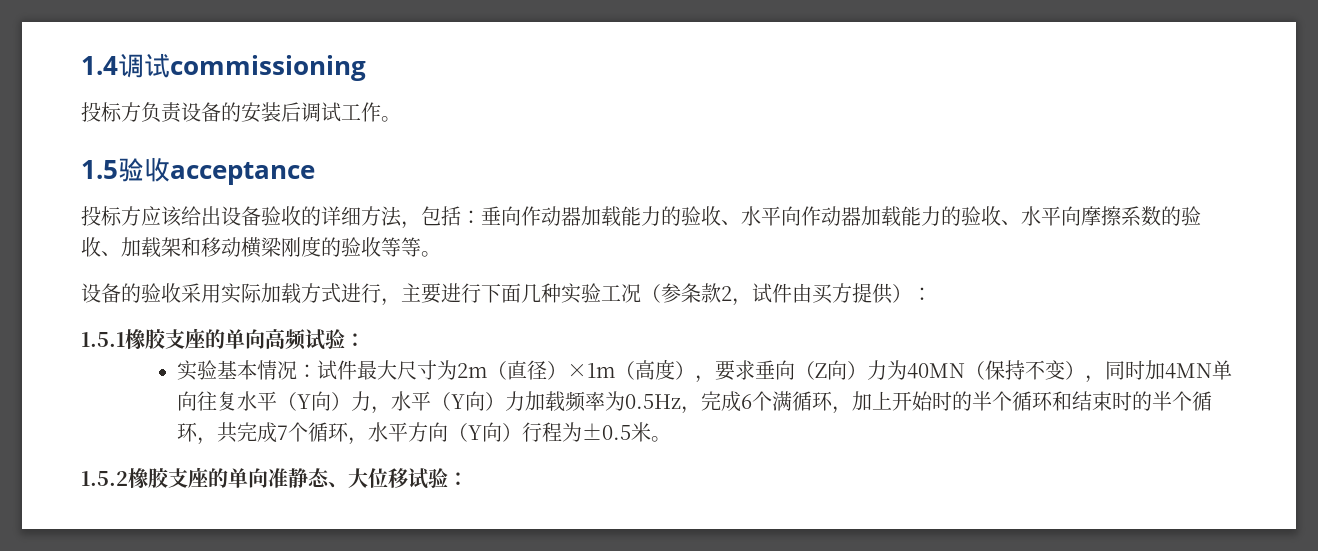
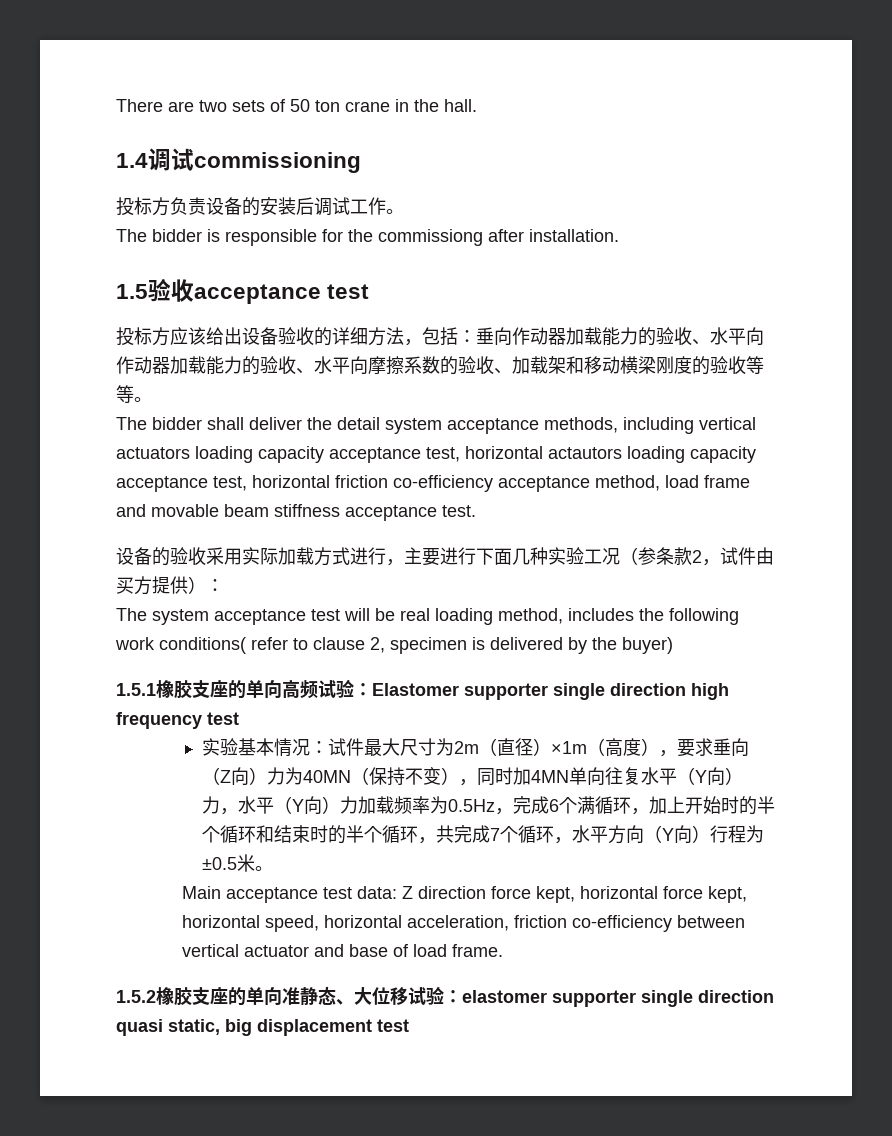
(81, 65) none -> [116,99,477,112] There are two sets of 50 ton crane in the hall. //
(401, 119) none -> [116,229,619,246] // The bidder is responsible for the commissiong after installation.
(315, 173) none -> [327,284,370,299] test
(441, 254) none -> [116,417,756,434] [116,446,756,463] [116,475,750,492] [116,504,476,521] // The bidder shall deliver the detail system acceptance methods, including vertical actuators loading capacity acceptance test, horizontal actautors loading capacity acceptance test, horizontal friction co-efficiency acceptance method, load frame and movable beam stiffness acceptance test.
(932, 294) none -> [116,608,739,625] [115,637,673,654] // The system acceptance test will be real loading method, includes the following work conditions( refer to clause 2, specimen is delivered by the buyer)
(365, 340) none -> [372,683,729,700] [116,712,239,729] Elastomer supporter single direction high frequency test
(671, 439) none -> [181,886,747,903] [181,915,745,932] [181,944,503,957] // Main acceptance test data: Z direction force kept, horizontal force kept, horizontal speed, horizontal acceleration, friction co-efficiency between vertical actuator and base of load frame.
(468, 479) none -> [462,990,774,1007] [116,1019,409,1036] elastomer supporter single direction quasi static, big displacement test

